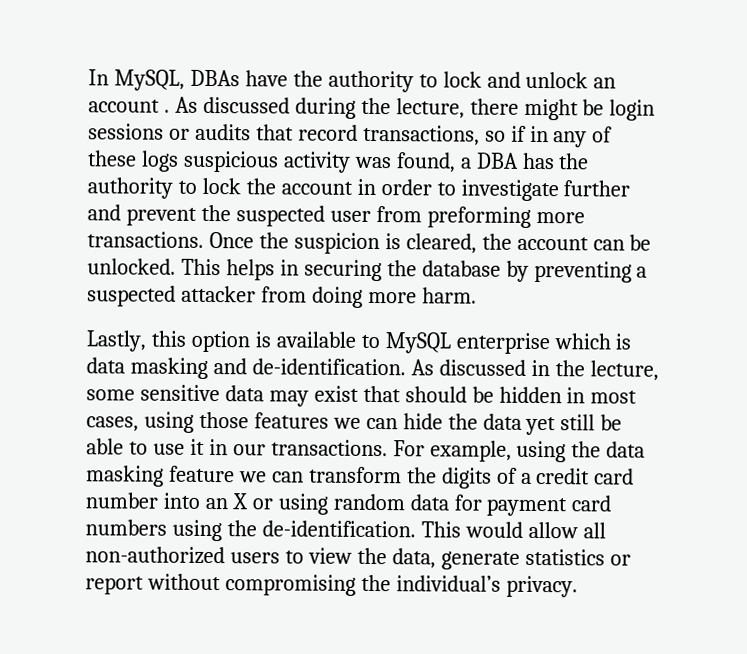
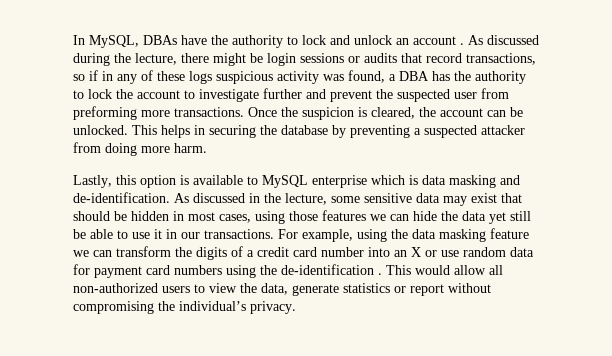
[356,178,432,196] in order -> (180, 94) none
[277,493,328,515] using -> [441,250,459,257] use
[261,520,416,538] de-identification. -> [281,264,382,275] de-identification .

